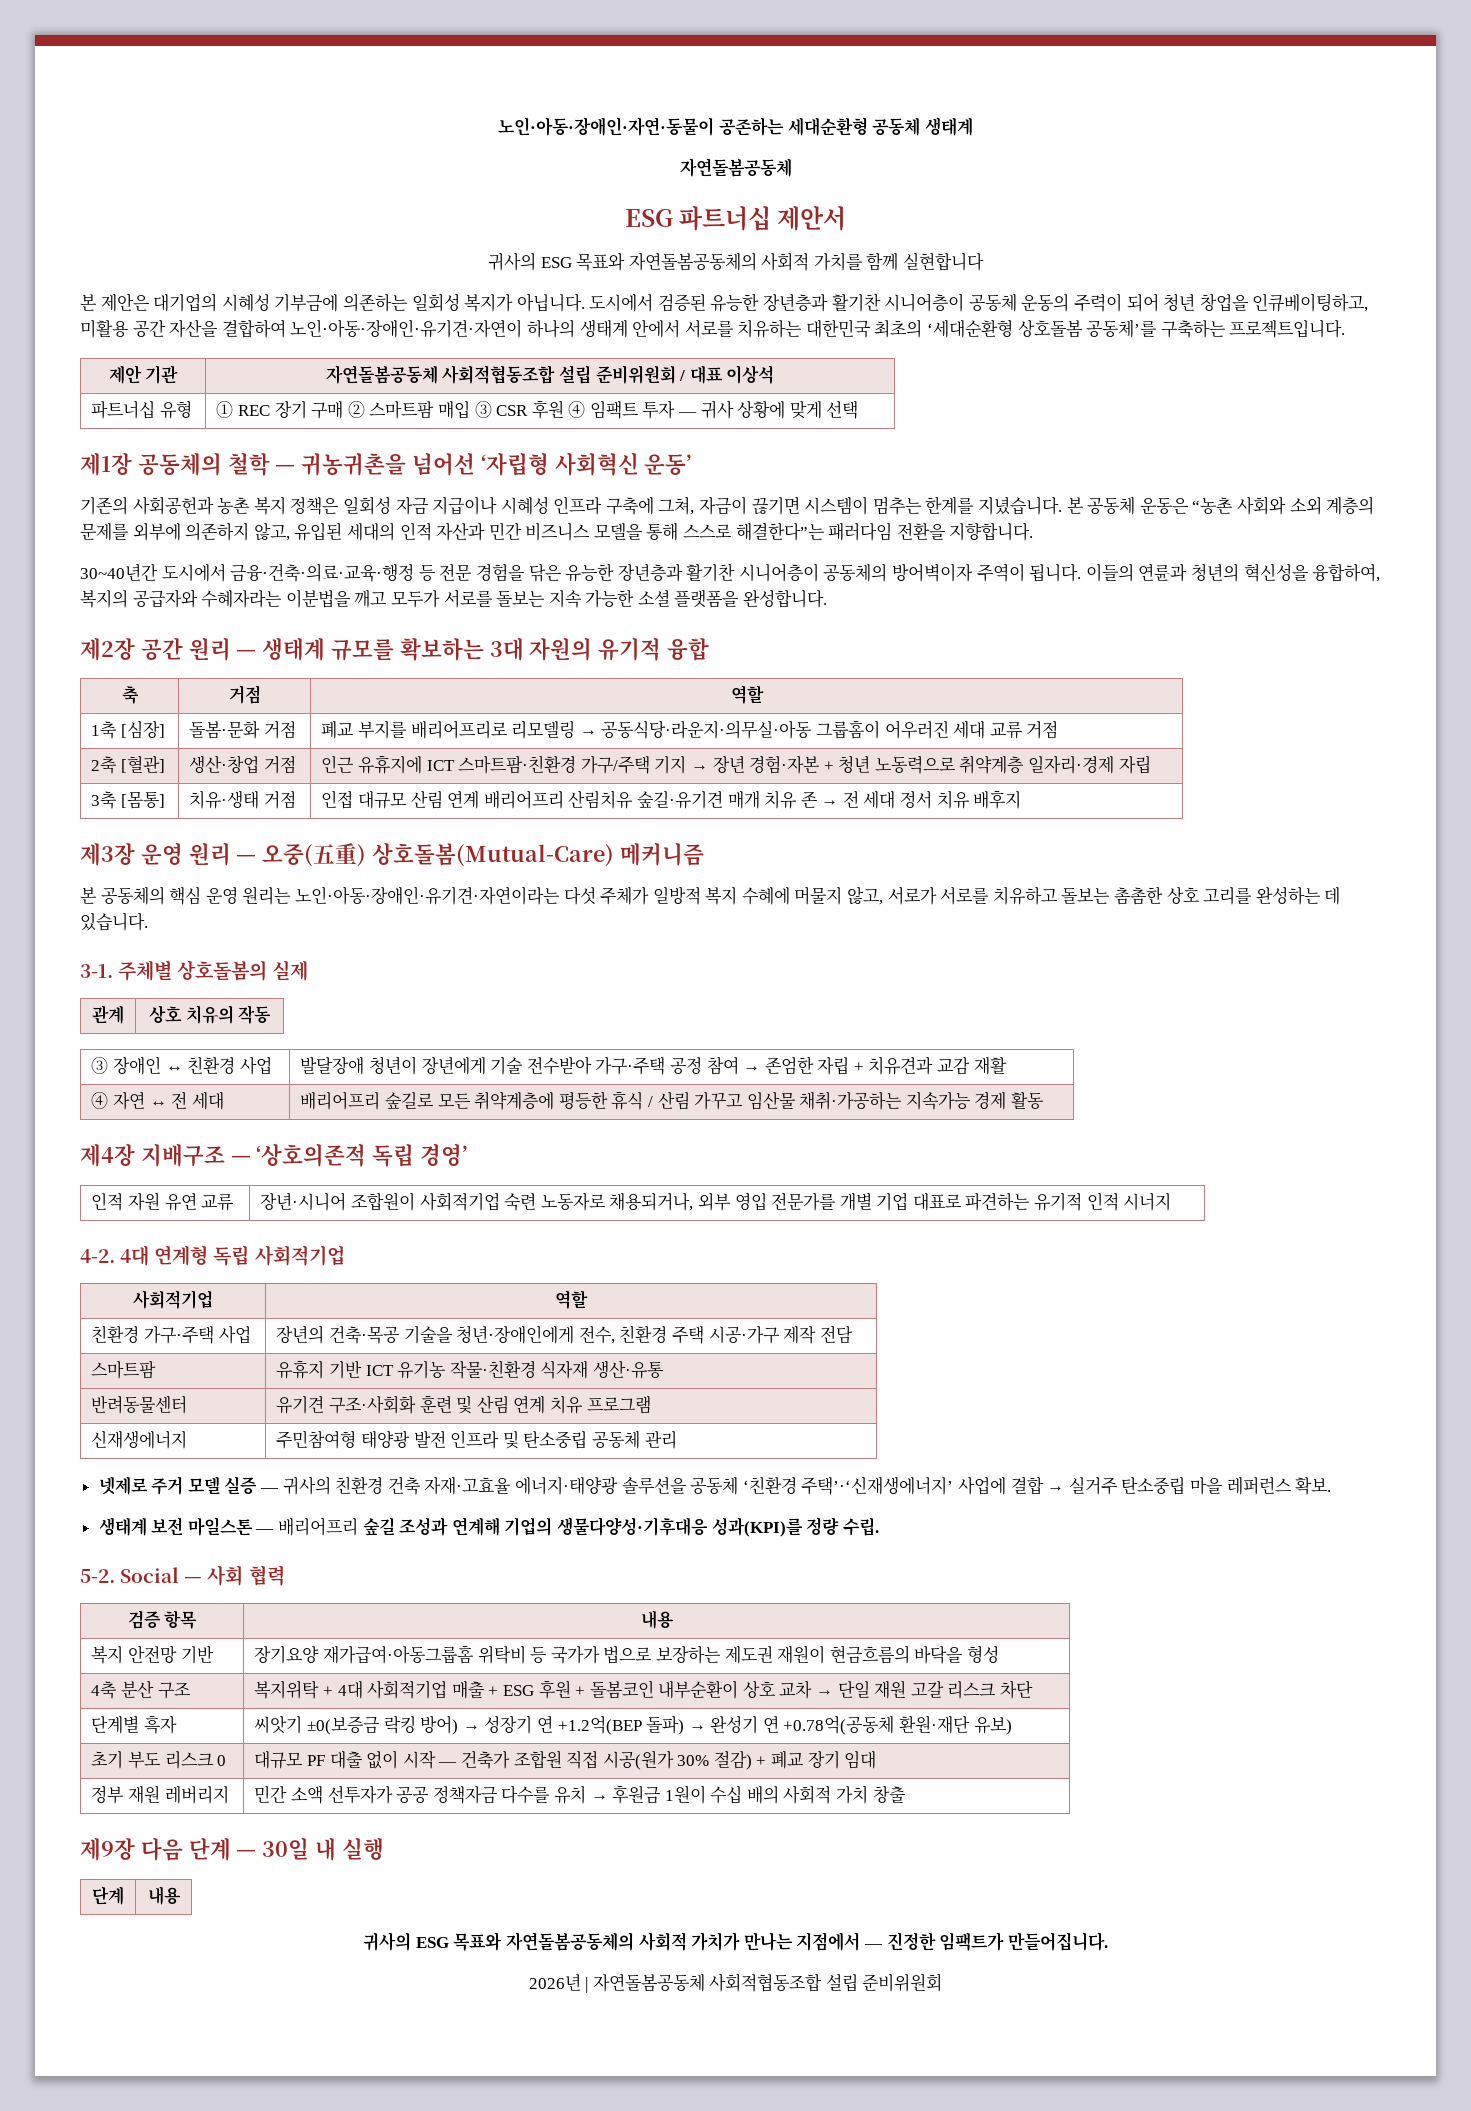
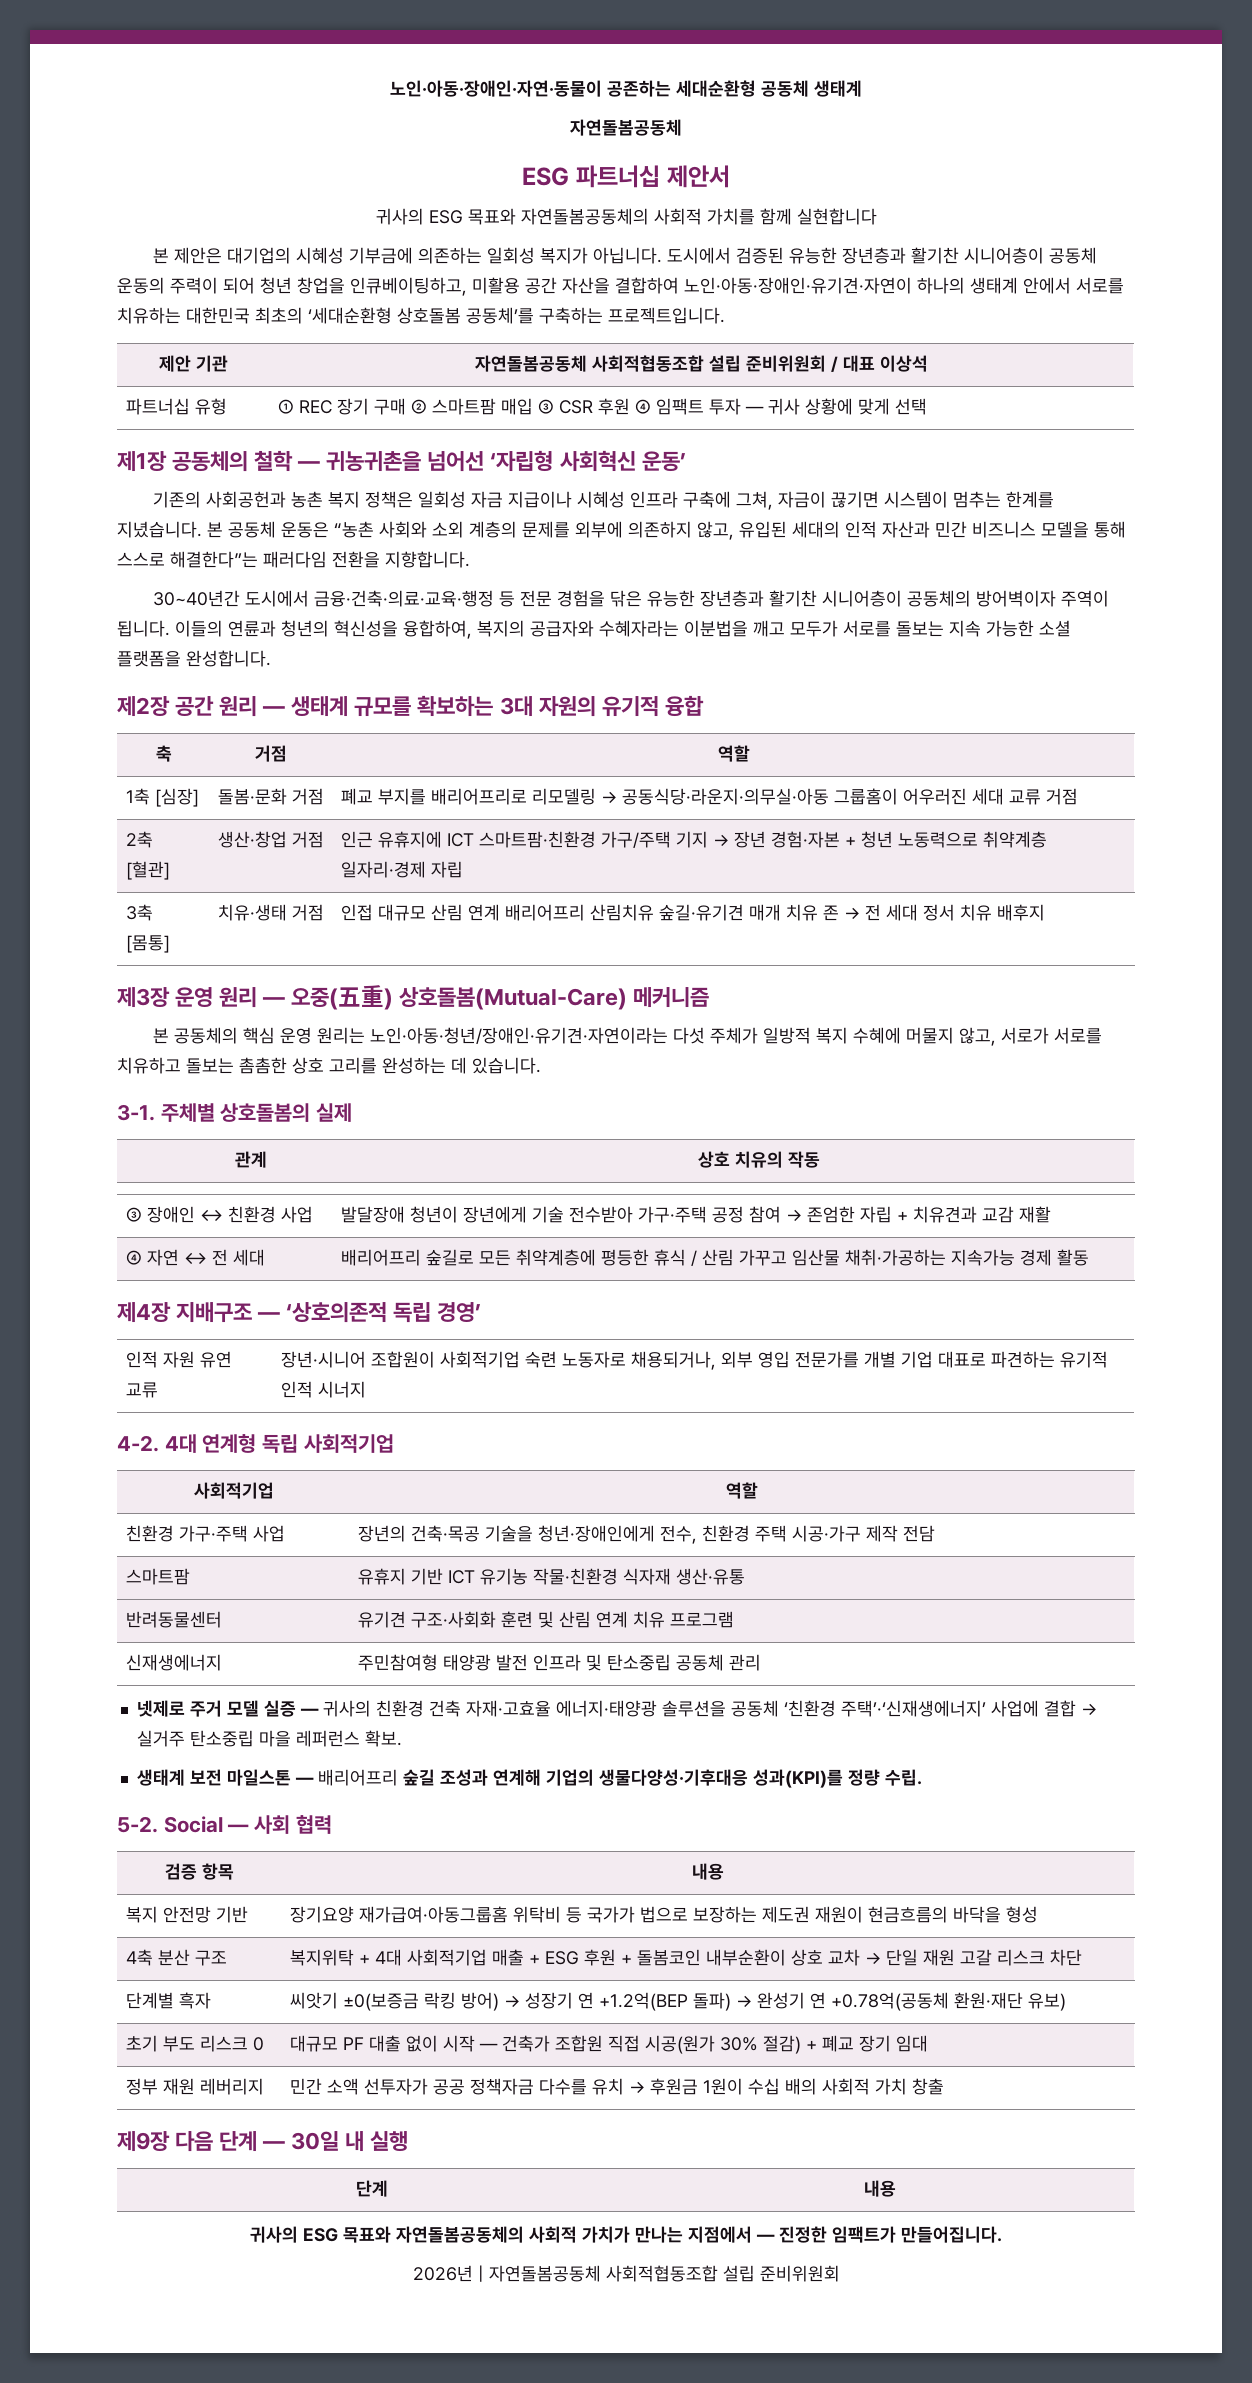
[294,886,560,905] 노인·아동·장애인·유기견·자연이라는 -> [369,1027,668,1044] 노인·아동·청년/장애인·유기견·자연이라는

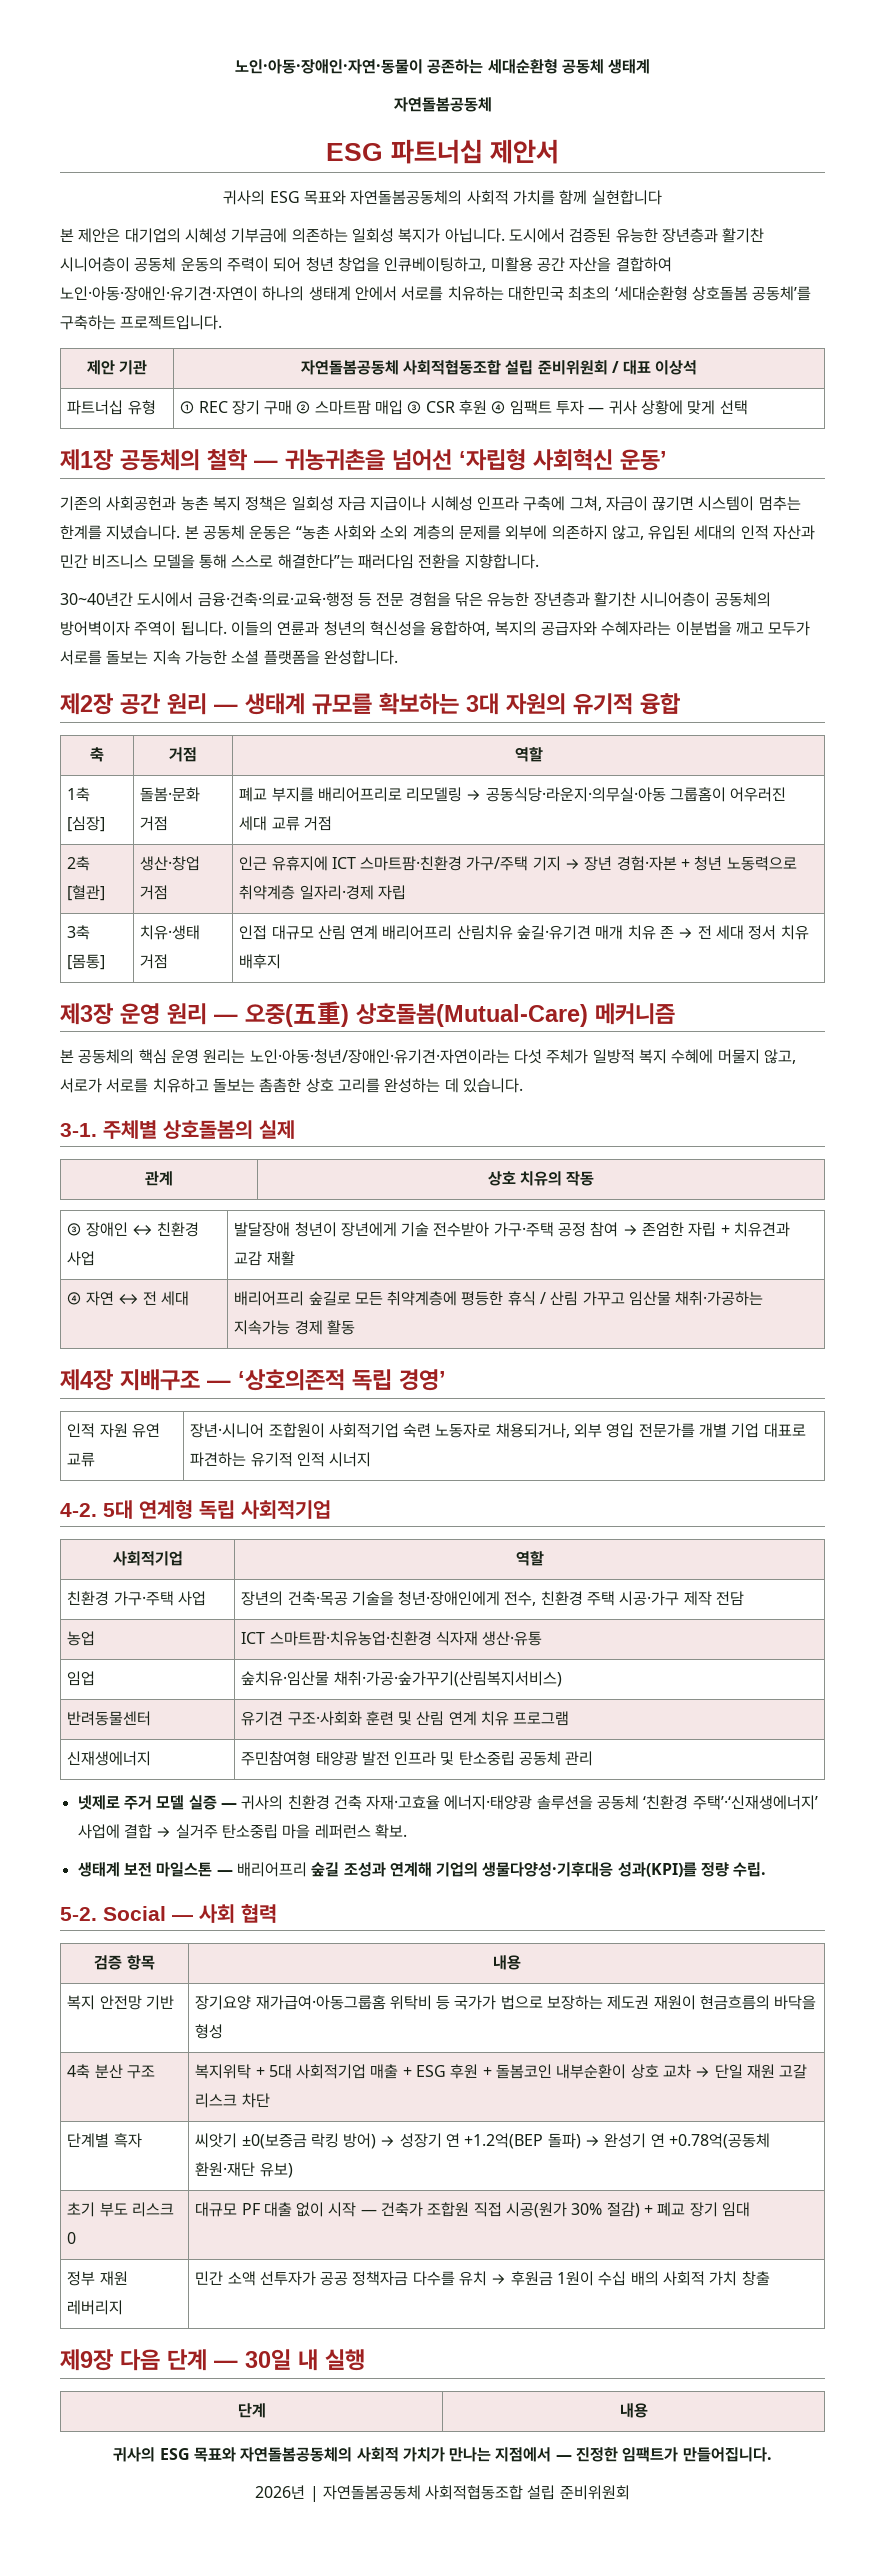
[164,1434,197,1453] 4대 -> [103,1500,133,1519] 5대
[125,1568,190,1585] [357,1568,618,1585] 스마트팜 | 유휴지 기반 ICT 유기농 작물·친환경 -> [67,1631,96,1646] [241,1631,432,1646] 농업 | ICT 스마트팜·치유농업·친환경
(745, 1576) none -> [67,1671,96,1686] [241,1671,562,1687] // 임업 | 숲치유·임산물 채취·가공·숲가꾸기(산림복지서비스)
[374,1949,402,1966] 4대 -> [268,2064,292,2079] 5대

